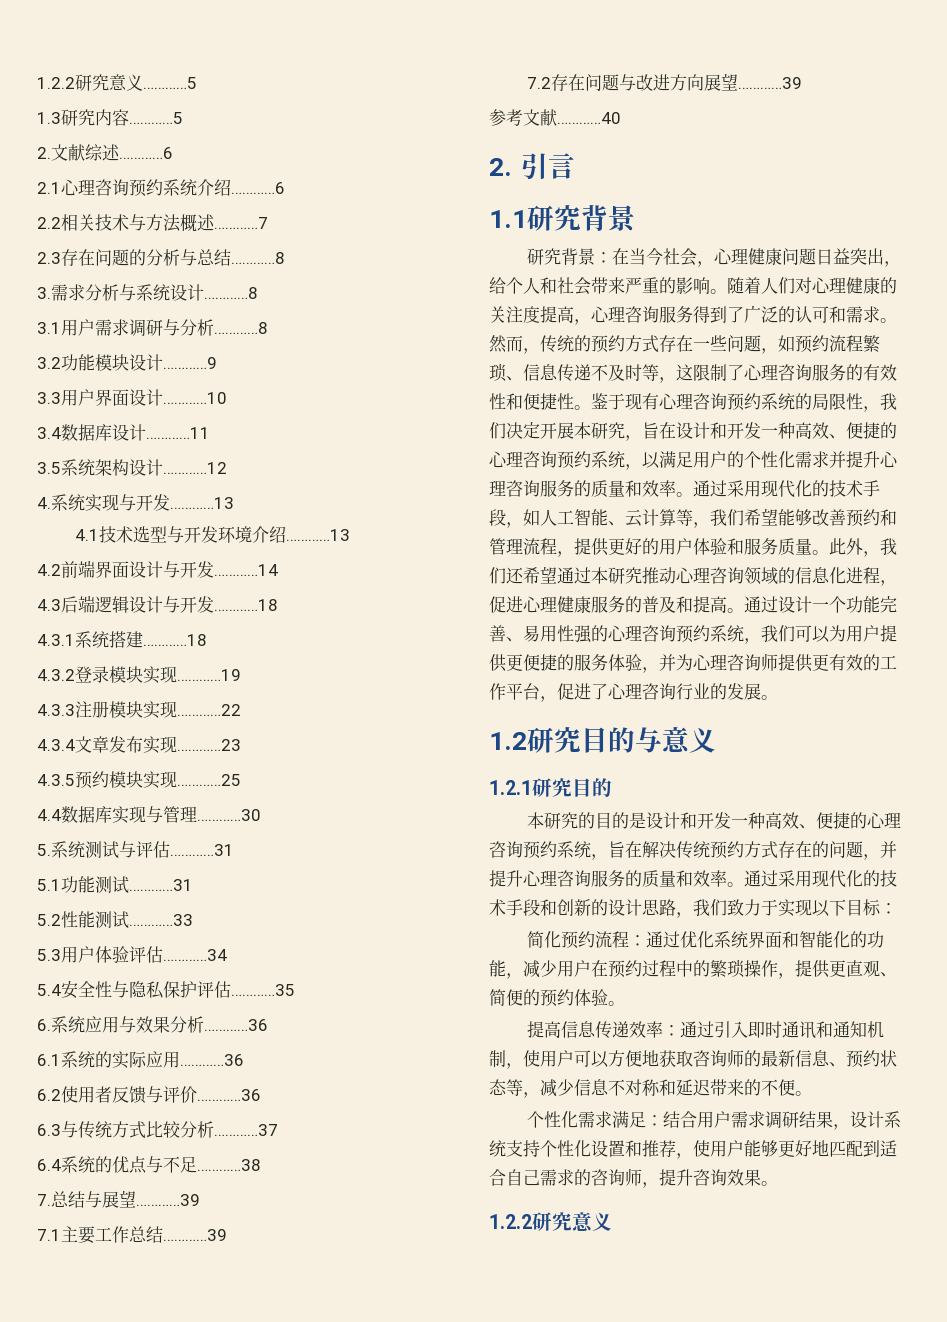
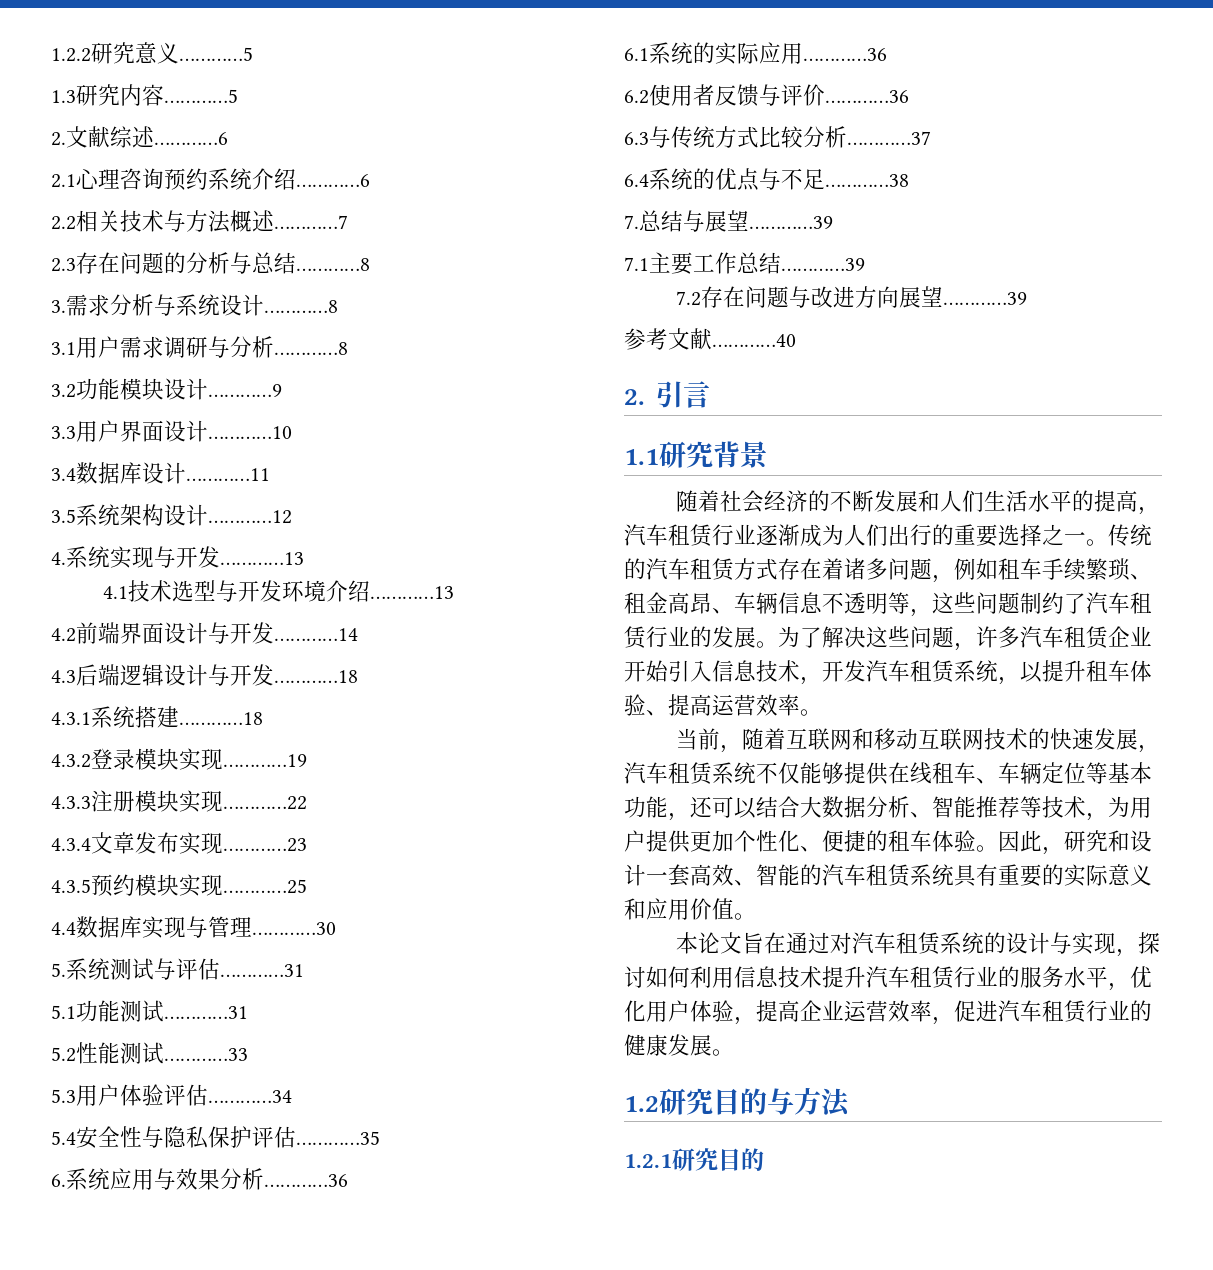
[526,247,901,267] [489,277,897,295] [489,305,897,325] [489,335,880,354] [489,363,897,383] [489,393,897,412] [489,422,897,441] [489,451,898,470] [489,480,880,498] [489,508,897,528] [489,538,897,557] [489,566,897,586] [489,596,897,613] [489,625,897,644] [489,653,897,673] [489,683,727,702] 研究背景：在当今社会，心理健康问题日益突出，给个人和社会带来严重的影响。随着人们对心理健康的关注度提高，心理咨询服务得到了广泛的认可和需求。然而，传统的预约方式存在一些问题，如预约流程繁琐、信息传递不及时等，这限制了心理咨询服务的有效性和便捷性。鉴于现有心理咨询预约系统的局限性，我们决定开展本研究，旨在设计和开发一种高效、便捷的心理咨询预约系统，以满足用户的个性化需求并提升心理咨询服务的质量和效率。通过采用现代化的技术手段，如人工智能、云计算等，我们希望能够改善预约和管理流程，提供更好的用户体验和服务质量。此外，我们还希望通过本研究推动心理咨询领域的信息化进程，促进心理健康服务的普及和提高。通过设计一个功能完善、易用性强的心理咨询预约系统，我们可以为用户提供更便捷的服务体验，并为心理咨询师提供更有效的工作平台，促进了心理咨询行业的 -> [676,490,1161,515] [624,524,1152,547] [624,558,1152,583] [624,592,1152,617] [624,626,1152,651] [624,660,1152,685] [624,694,822,716] [676,728,1161,753] [624,762,1152,785] [624,796,1152,821] [624,830,1152,855] [624,864,1152,887] [624,898,756,920] [676,932,1161,957] [624,966,1152,991] [624,1000,1152,1025] [624,1034,668,1056] 随着社会经济的不断发展和人们生活水平的提高，汽车租赁行业逐渐成为人们出行的重要选择之一。传统的汽车租赁方式存在着诸多问题，例如租车手续繁琐、租金高昂、车辆信息不透明等，这些问题制约了汽车租赁行业的发展。为了解决这些问题，许多汽车租赁企业开始引入信息技术，开发汽车租赁系统，以提升租车体验、提高运营效率。 // 当前，随着互联网和移动互联网技术的快速发展，汽车租赁系统不仅能够提供在线租车、车辆定位等基本功能，还可以结合大数据分析、智能推荐等技术，为用户提供更加个性化、便捷的租车体验。因此，研究和设计一套高效、智能的汽车租赁系统具有重要的实际意义和应用价值。 // 本论文旨在通过对汽车租赁系统的设计与实现，探讨如何利用信息技术提升汽车租赁行业的服务水平，优化用户体验，提高企业运营效率，促进汽车租赁行业的健康
[662,727,716,753] 意义 -> [794,1087,851,1117] 方法
[526,812,901,829] [489,841,897,860] [489,870,897,888] [489,899,897,918] [526,931,884,949] [489,959,897,979] [489,989,625,1007] [526,1021,884,1039] [489,1049,897,1069] [489,1079,812,1098] [526,1111,901,1130] [489,1140,897,1159] [489,1168,778,1188] [489,1212,612,1232] // 本研究的目的是设计和开发一种高效、便捷的心理咨询预约系统，旨在解决传统预约方式存在的问题，并提升心理咨询服务的质量和效率。通过采用现代化的技术手段和创新的设计思路，我们致力于实现以下目标： // 简化预约流程：通过优化系统界面和智能化的功能，减少用户在预约过程中的繁琐操作，提供更直观、简便的预约体验。 // 提高信息传递效率：通过引入即时通讯和通知机制，使用户可以方便地获取咨询师的最新信息、预约状态等，减少信息不对称和延迟带来的不便。 // 个性化需求满足：结合用户需求调研结果，设计系统支持个性化设置和推荐，使用户能够更好地匹配到适合自己需求的咨询师，提升咨询效果。 // 1.2.2研究意义 -> (764, 1159) none

